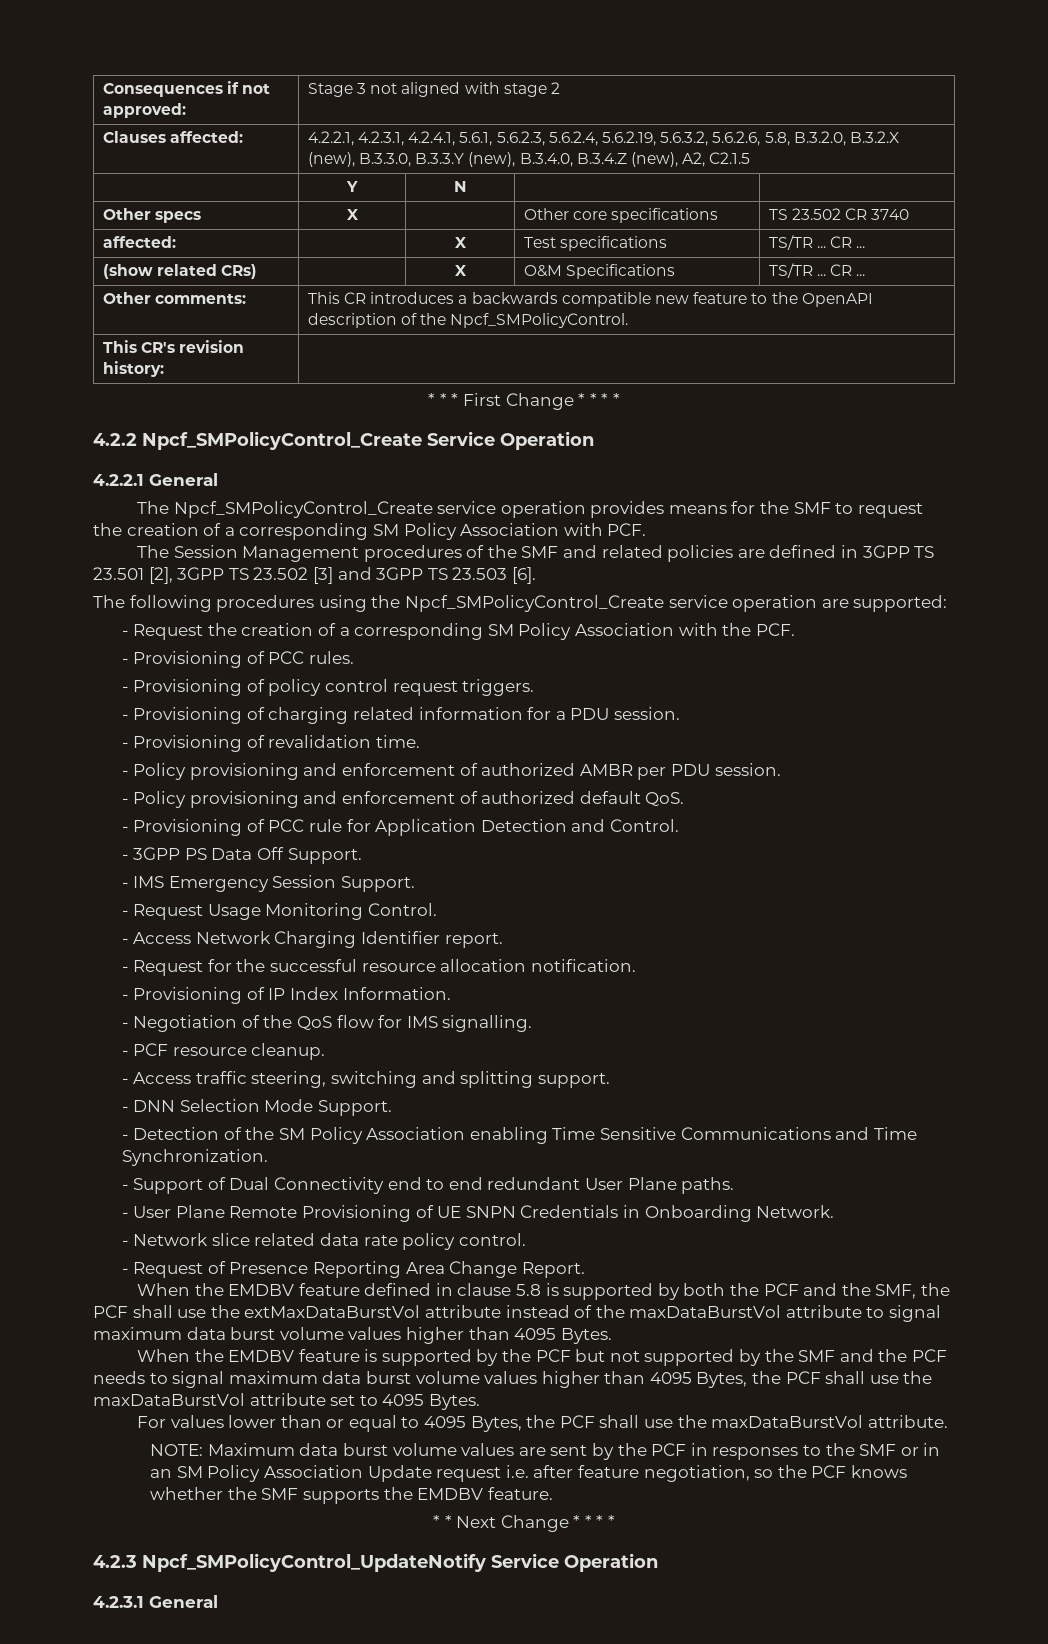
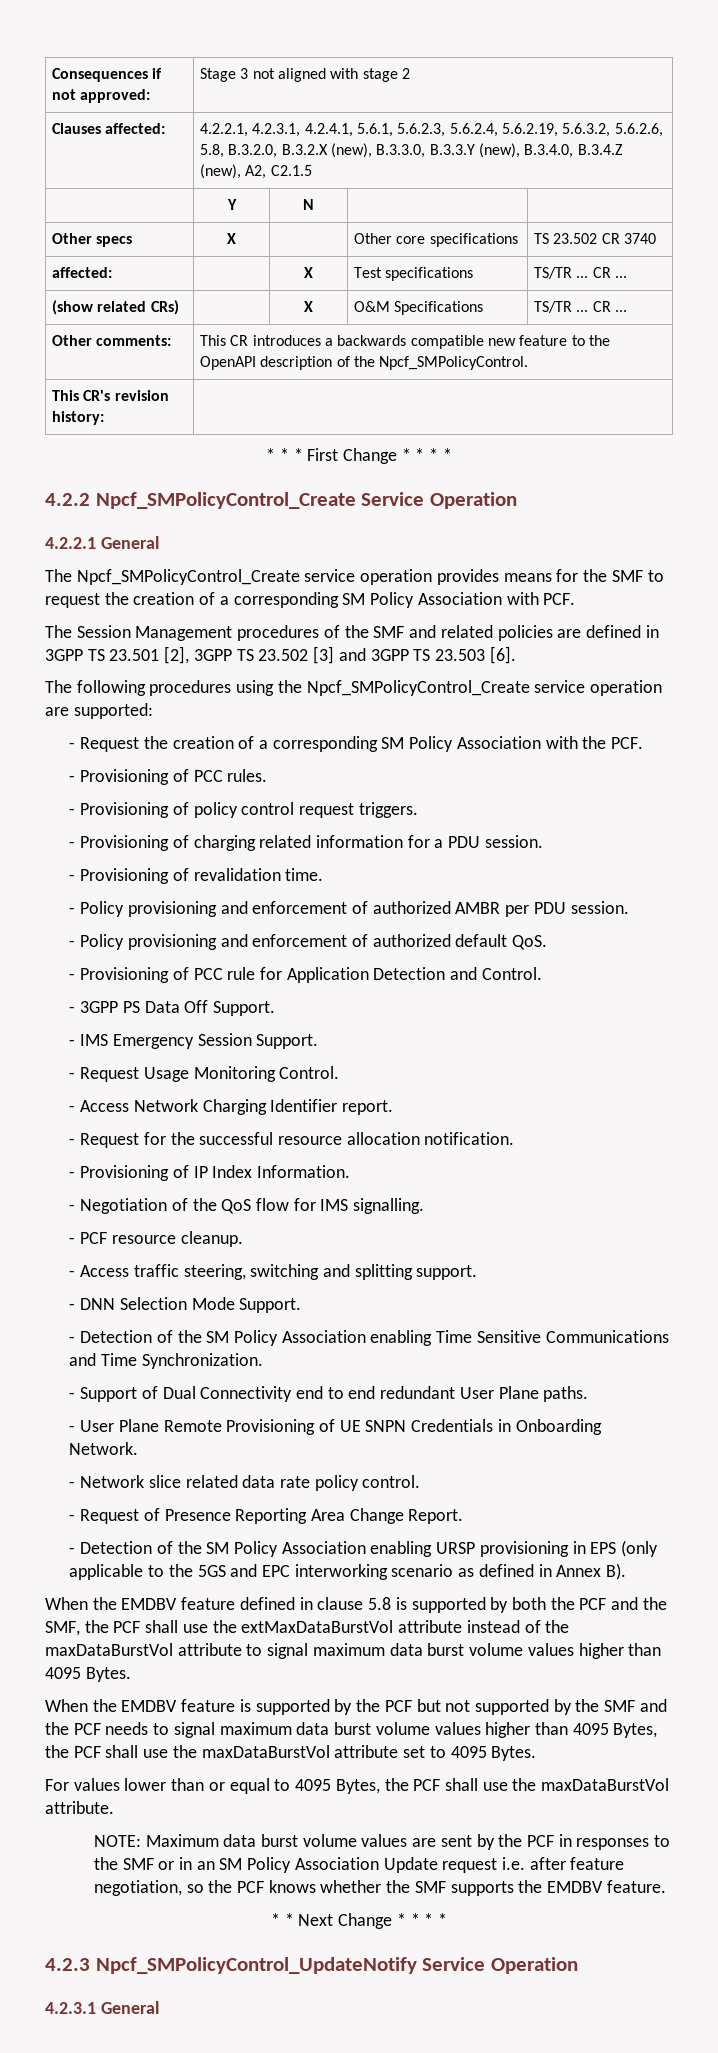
(585, 1270) none -> [69,1540,659,1557] [69,1563,627,1580] // - Detection of the SM Policy Association enabling URSP provisioning in EPS (only applicable to the 5GS and EPC interworking scenario as defined in Annex B).

